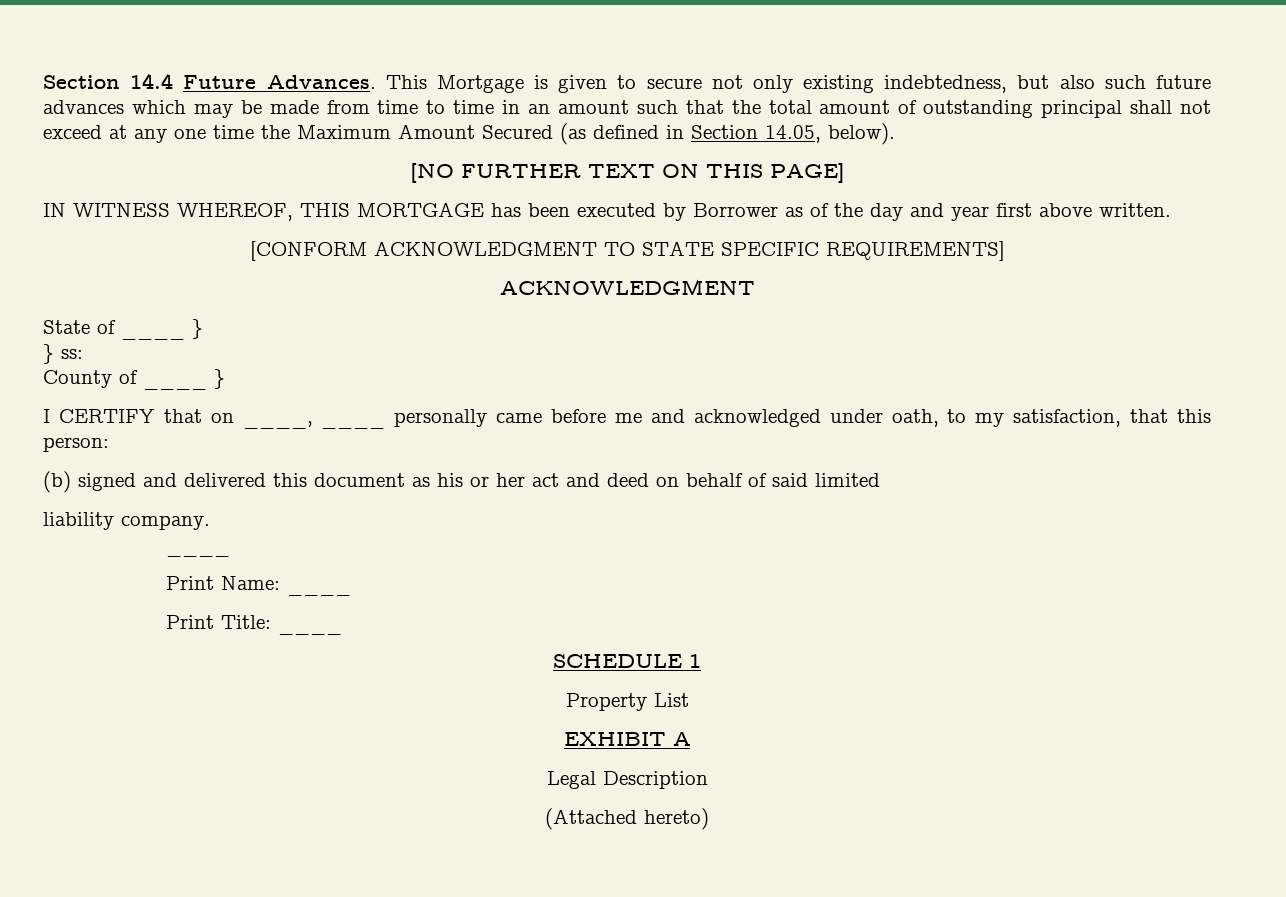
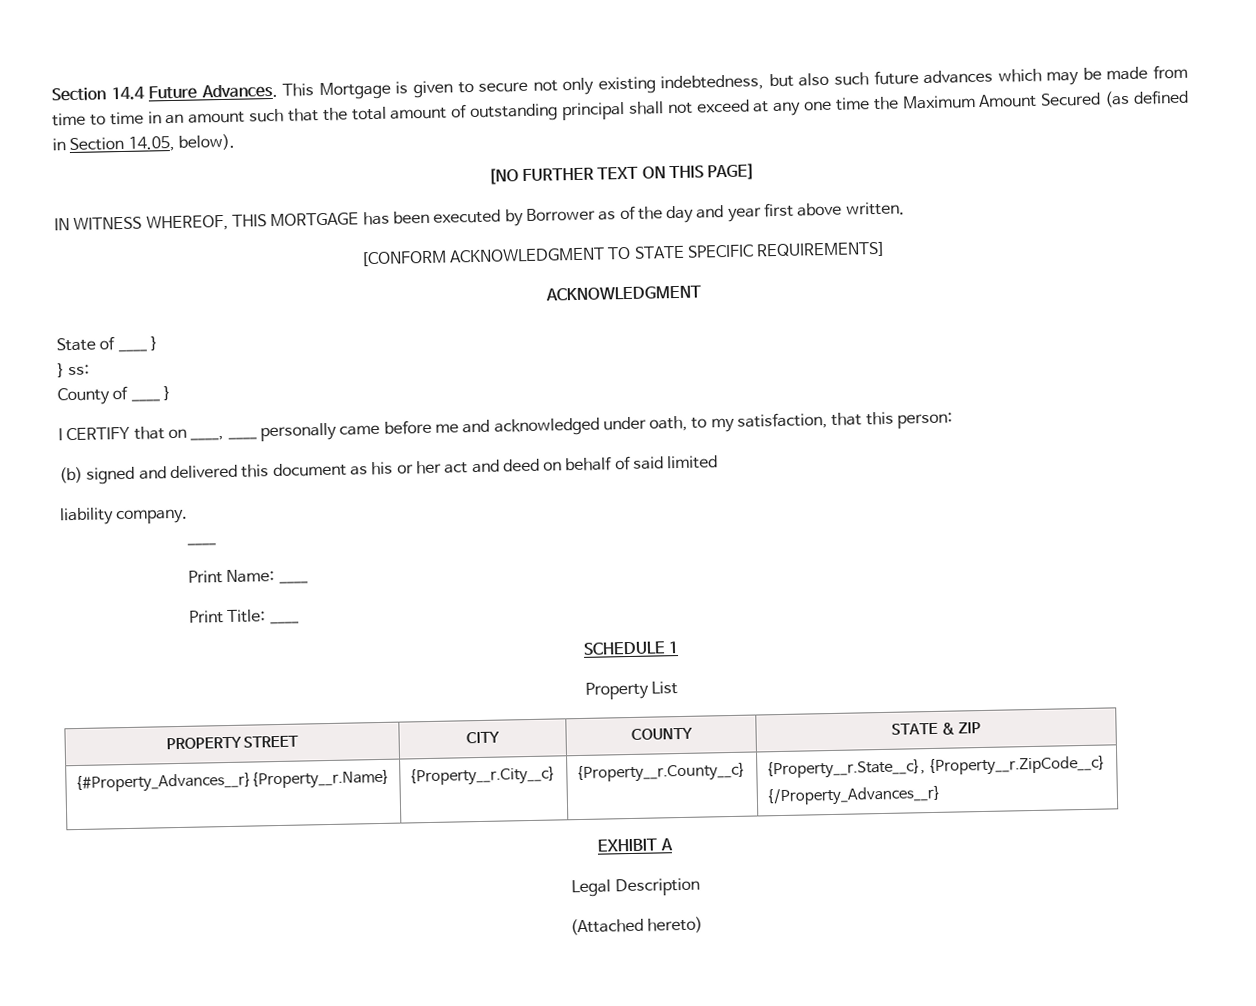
(689, 700) none -> [165,735,300,750] [466,731,500,744] [630,727,693,740] [891,722,981,735] [74,769,390,794] [408,766,556,787] [575,762,746,784] [765,755,1106,780] [765,785,942,807] // PROPERTY STREET | CITY | COUNTY | STATE & ZIP // {#Property_Advances__r}{Property__r.Name} | {Property__r.City__c} | {Property__r.County__c} | {Property__r.State__c}, {Property__r.ZipCode__c} // {/Property_Advances__r}

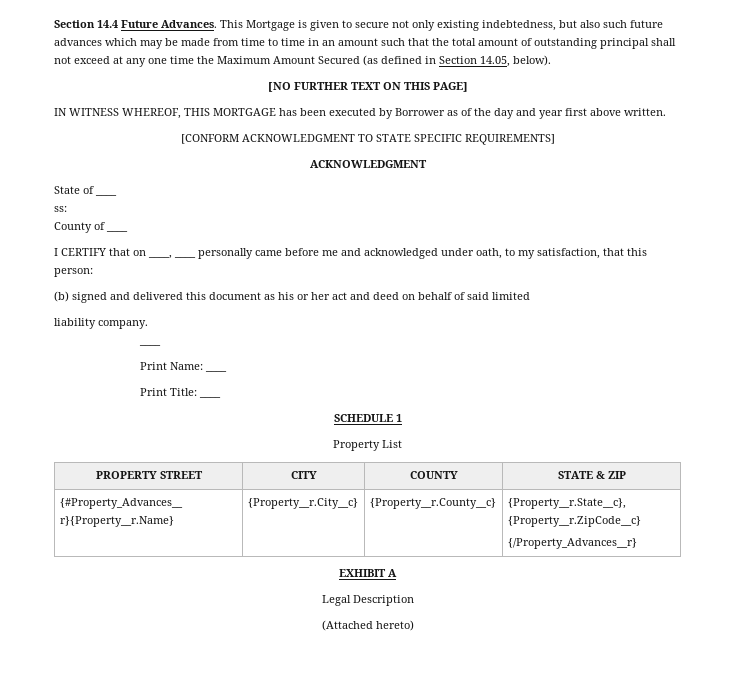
[149,336,158,351] [57,363,65,378] } // } -> (117, 195) //
[162,386,171,401] } -> (128, 231) none

